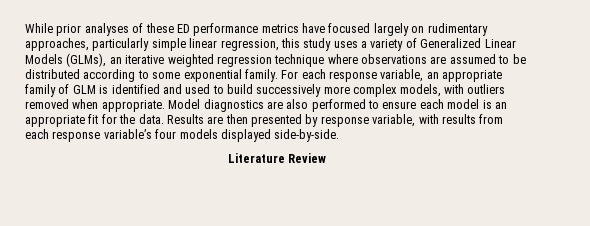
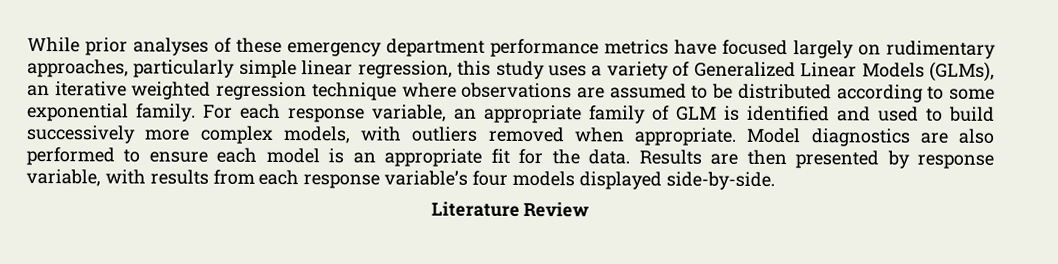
[176,24,190,33] ED -> [287,38,485,57] emergency department

